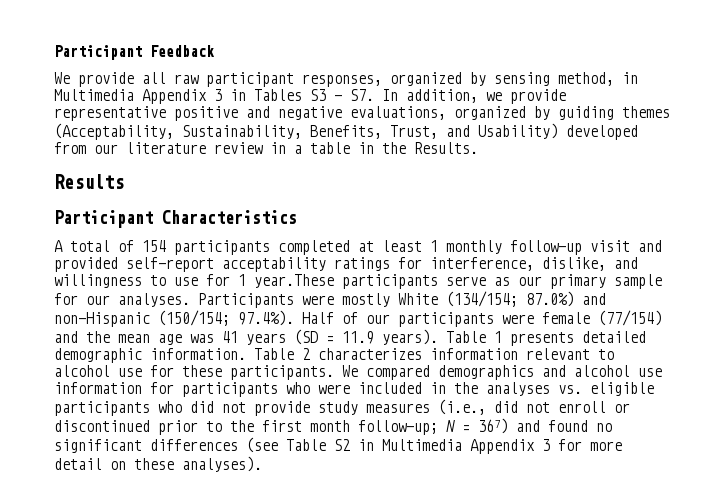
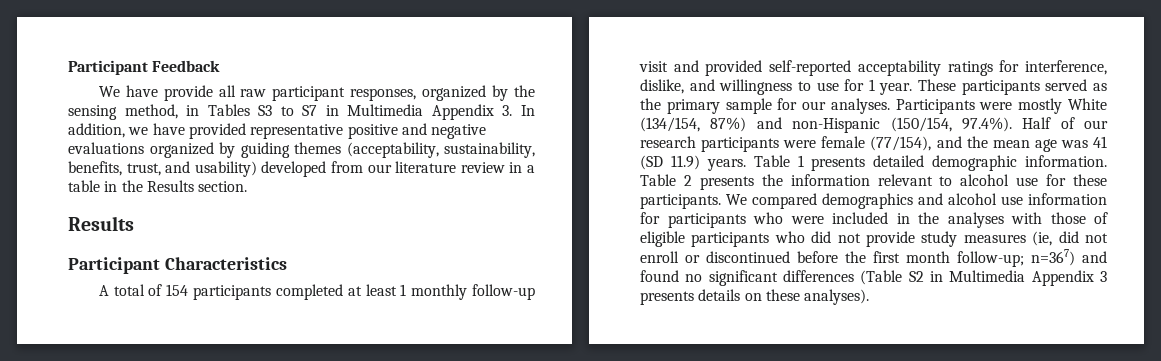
(70, 78) none -> [125,85,158,97] have
(486, 79) none -> [514,85,536,97] the
[54,89,374,104] Multimedia Appendix 3 in Tables S3 - S7. -> [207,104,513,120] Tables S3 to S7 in Multimedia Appendix 3.
[510,89,566,104] provide -> [152,123,246,139] have provided
[350,106,446,120] evaluations, -> [68,142,144,154] evaluations
[54,123,558,140] (Acceptability, Sustainability, Benefits, Trust, and Usability) -> [346,142,535,158] [68,161,257,177] (acceptability, sustainability, benefits, trust, and usability)
[414,142,478,154] Results. -> [146,180,248,192] Results section.
[126,257,214,272] self-report -> [769,60,852,76] self-reported
[254,274,542,289] year.These participants serve as our -> [879,79,1107,95] [640,98,661,110] year. These participants served as the
[446,291,574,307] (134/154; 87.0%) -> [640,117,747,132] (134/154, 87%)
[158,310,230,326] (150/154; -> [890,117,952,132] (150/154,
(390, 319) none -> [640,136,696,148] research
[598,310,662,326] (77/154) -> [870,136,932,151] (77/154),
[246,329,438,345] years (SD = 11.9 years). -> [640,155,746,171] (SD 11.9) years.
[318,348,422,360] characterizes -> [699,174,783,190] presents the
[558,385,582,394] vs. -> [1011,212,1108,224] with those of
[438,399,486,415] (i.e., -> [1032,231,1053,246] (ie,
[158,420,222,435] prior to -> [797,251,838,263] before
[446,418,508,434] N = 367) -> [1031,249,1075,266] n=367)
[246,437,326,453] (see Table -> [860,270,903,285] (Table
[558,439,622,451] [54,458,102,470] for more detail -> [640,289,741,305] presents details

